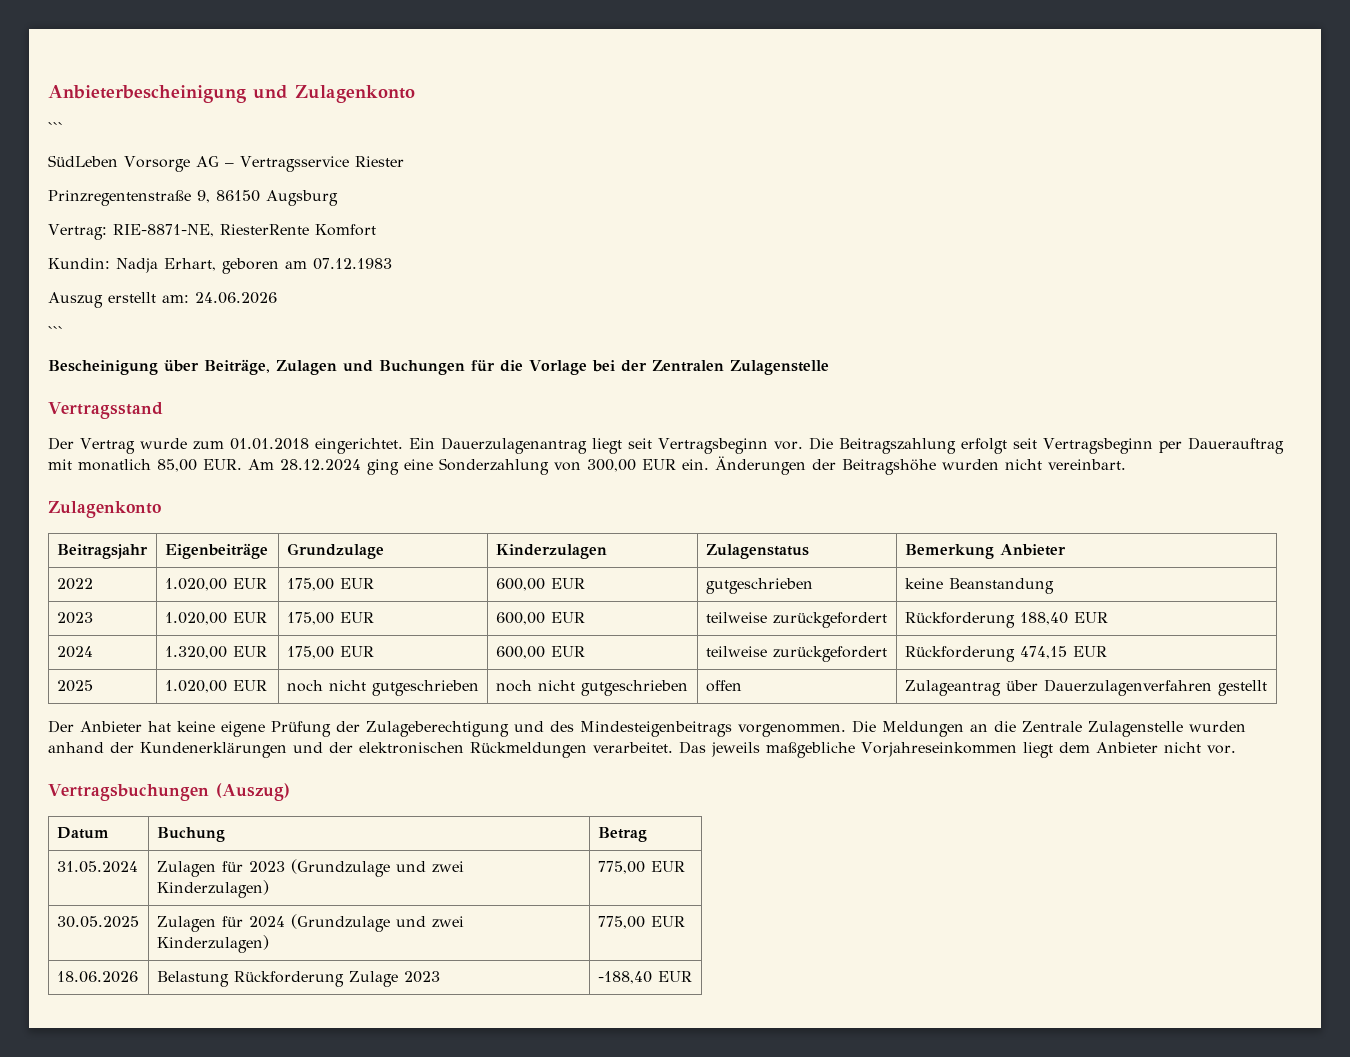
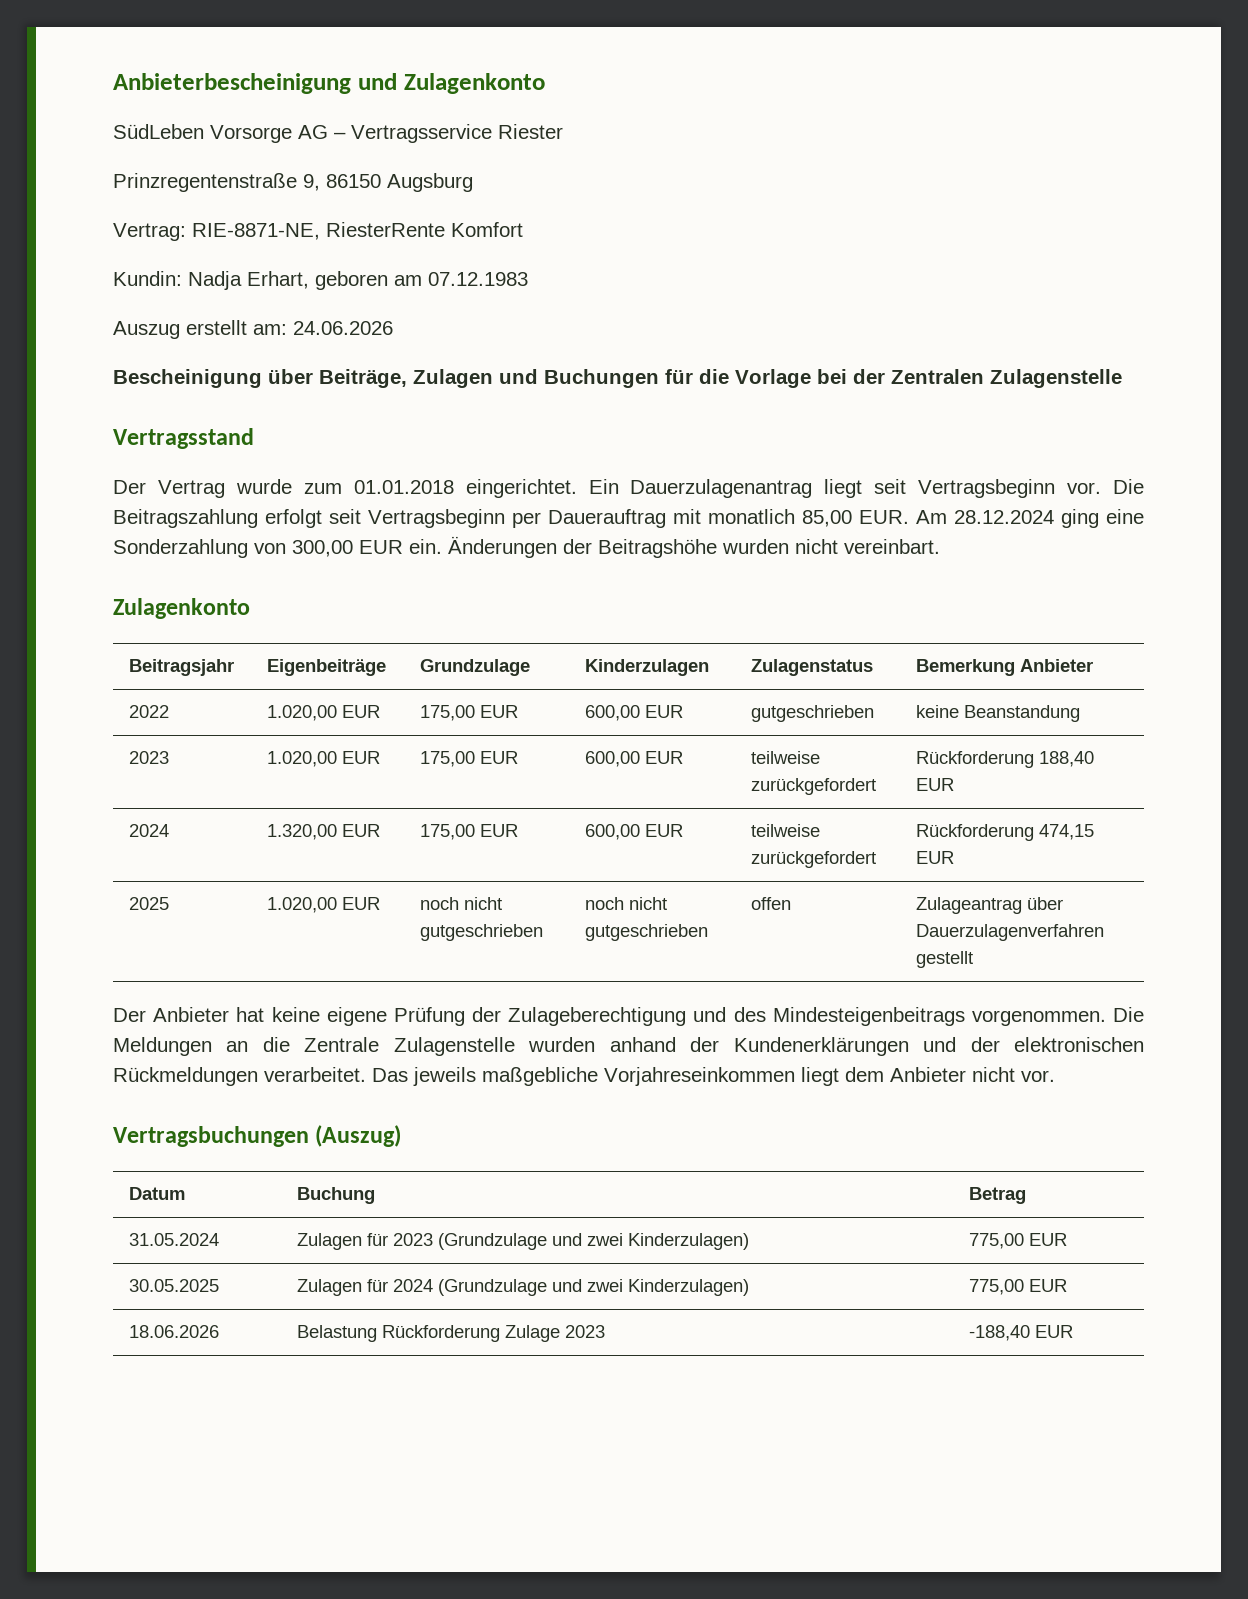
[48,122,63,133] // ``` -> (545, 83) none
[48,326,63,337] // ``` -> (393, 328) none

